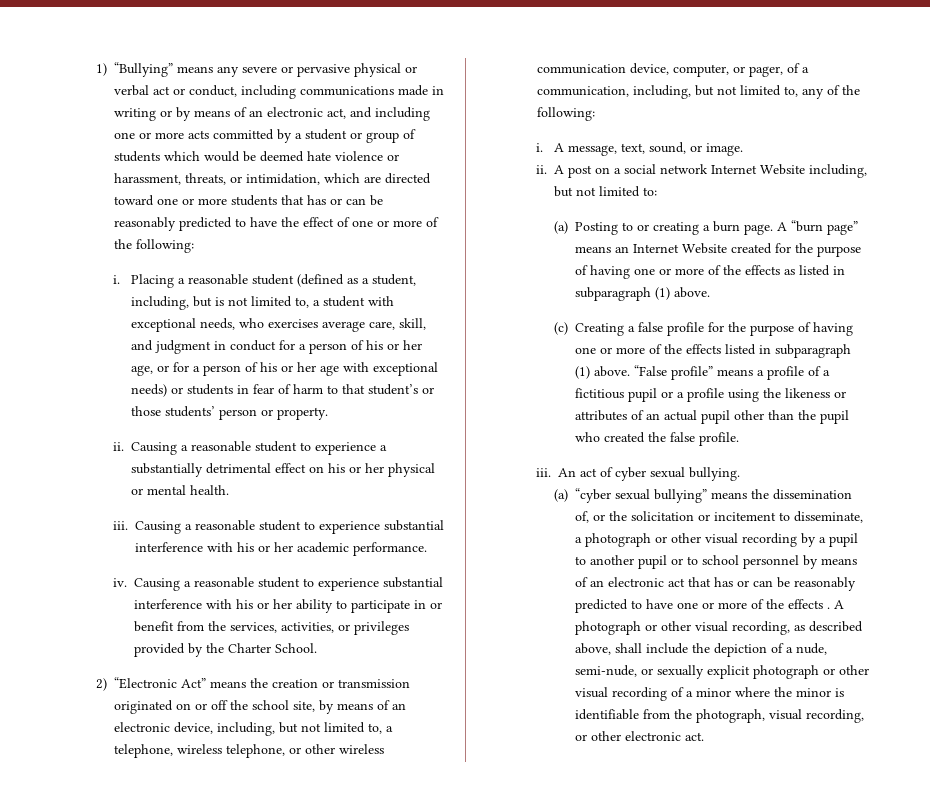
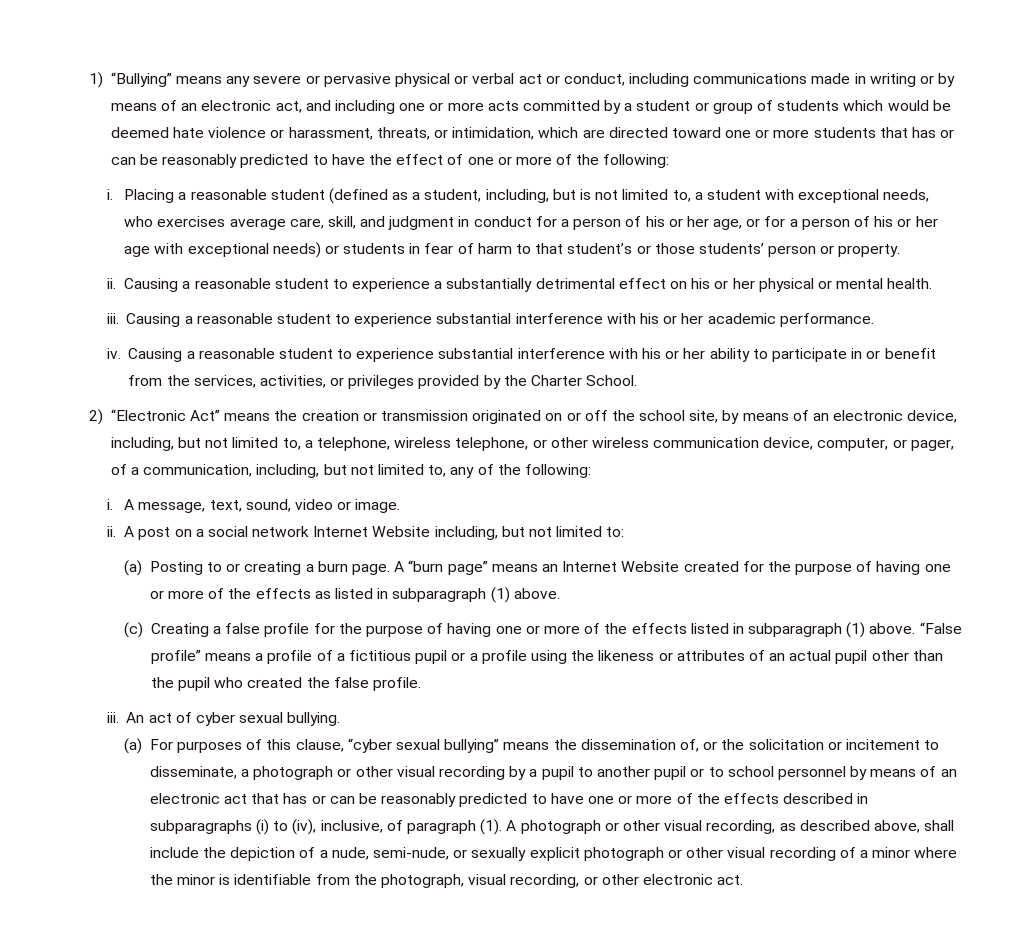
(686, 148) none -> [294,499,333,510] video
(568, 495) none -> [149,739,344,753] For purposes of this clause,
[826,607,830,609] . -> [783,793,869,804] [149,819,503,835] described in subparagraphs (i) to (iv), inclusive, of paragraph (1).

